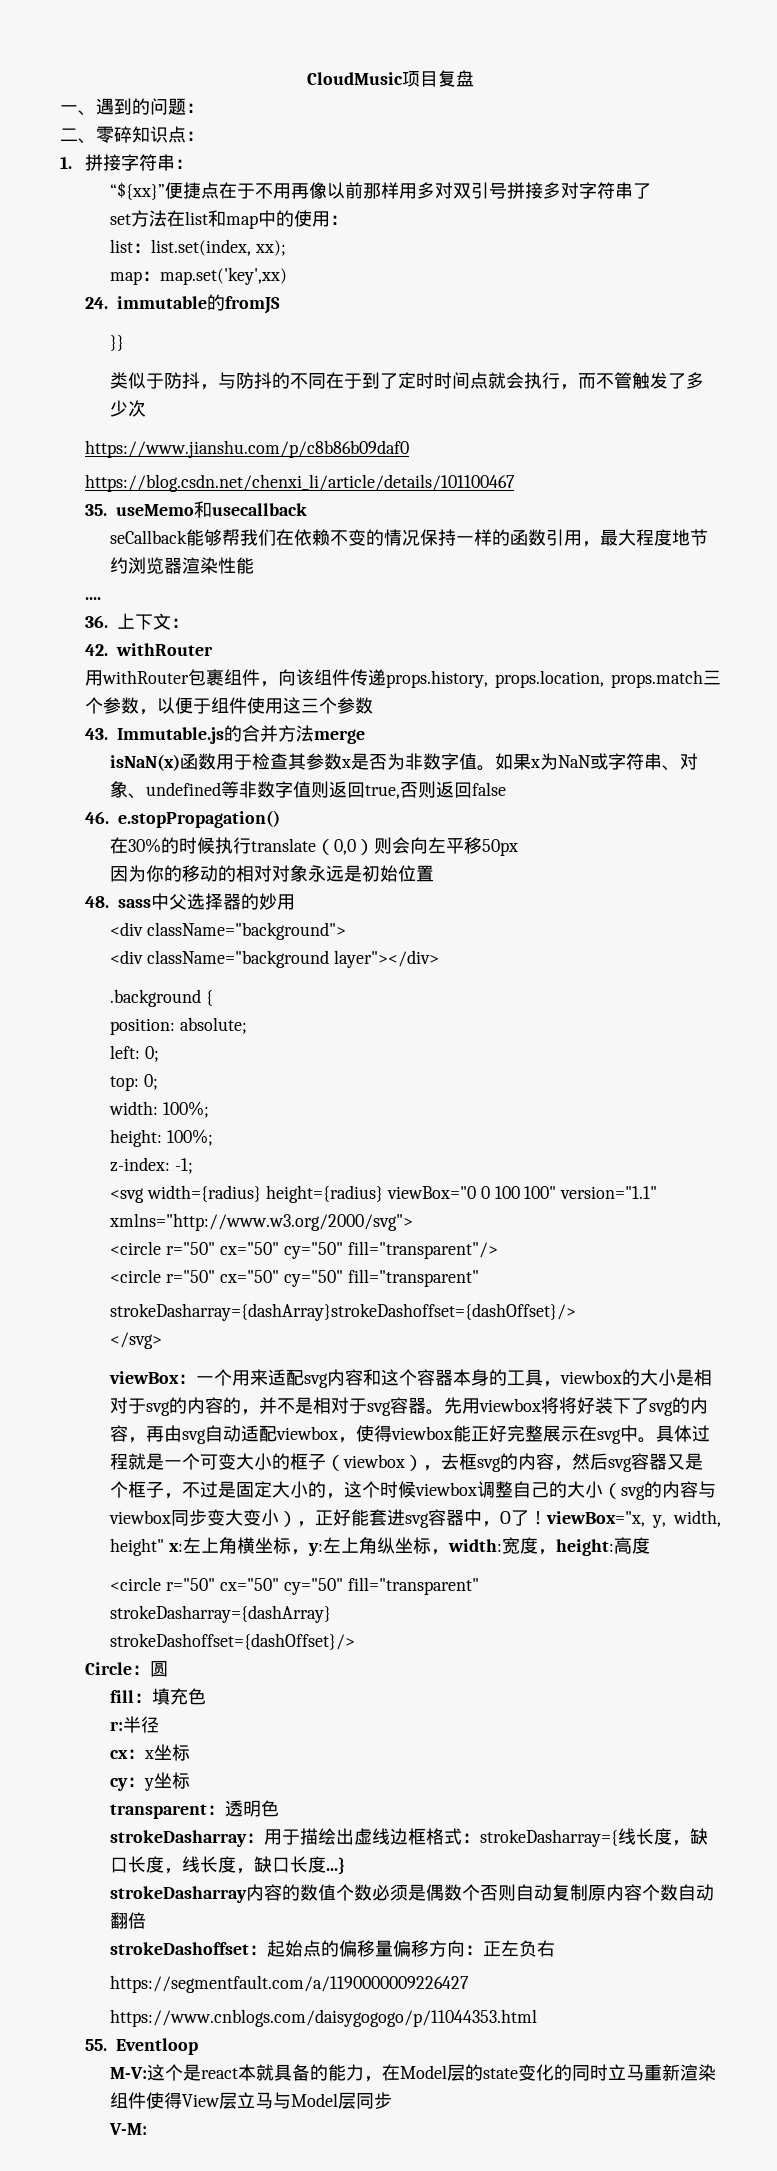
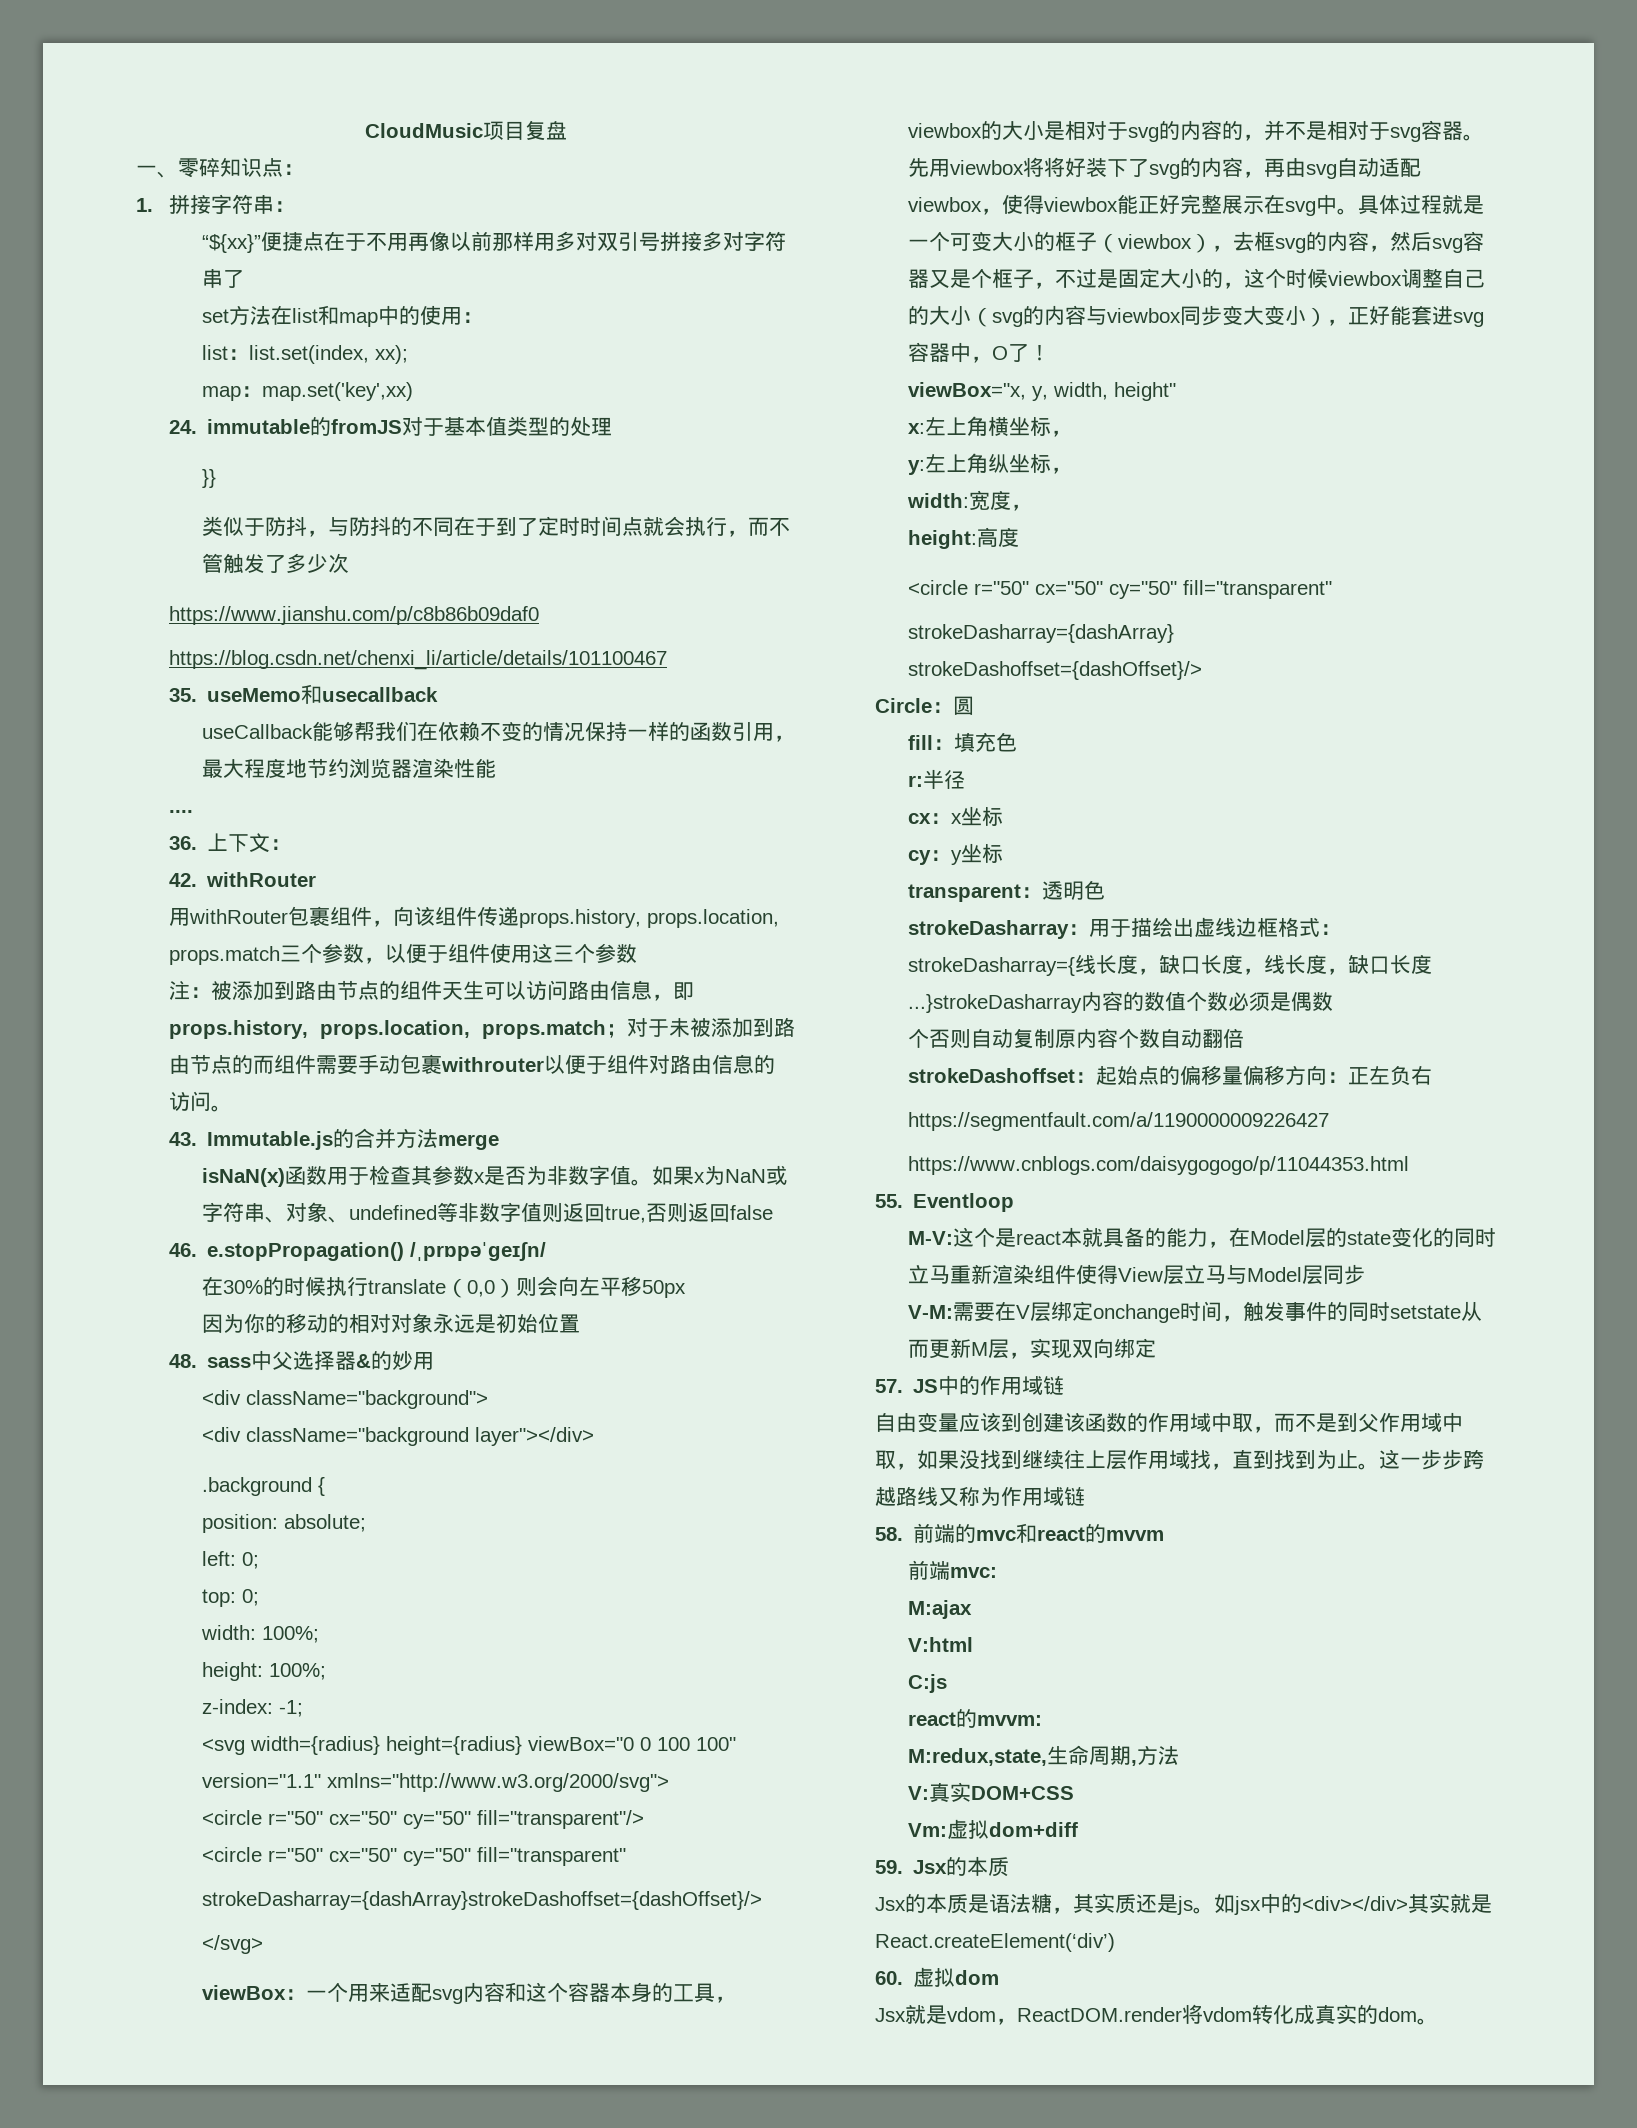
[96,98,204,115] [60,128,96,144] 遇到的问题： // 二、 -> (178, 174) none
(281, 305) none -> [402,416,613,436] 对于基本值类型的处理
[110,530,188,544] seCallback -> [201,724,313,739] useCallback
(374, 705) none -> [168,980,694,1001] [168,1017,795,1039] [168,1054,775,1074] [168,1091,232,1112] // 注：被添加到路由节点的组件天生可以访问路由信息，即props.history, props.location, props.match；对于未被添加到路由节点的而组件需要手动包裹withrouter以便于组件对路由信息的访问。
(281, 819) none -> [410,1242,547,1261] /ˌprɒpəˈɡeɪʃn/
(242, 901) none -> [356,1354,372,1368] &
(548, 1518) none -> (1050, 352) //
(165, 1547) none -> (1176, 391) //
(310, 1552) none -> (1072, 433) //
(450, 1552) none -> (1072, 470) //
(557, 1552) none -> (1032, 507) //
[326,1857,346,1875] [110,1886,248,1903] ...} // strokeDasharray -> [907,994,1082,1013] ...}strokeDasharray
(463, 1892) none -> (1333, 1001) //
(148, 2129) none -> [952,1301,1482,1323] [907,1338,1156,1359] [874,1375,1065,1396] [874,1412,1463,1433] [874,1449,1484,1470] [874,1486,1085,1507] [874,1523,1165,1543] [907,1560,997,1580] [907,1600,972,1619] [907,1637,973,1652] [907,1674,947,1693] [907,1709,1042,1728] [907,1745,1179,1766] [907,1782,1074,1803] [907,1819,1078,1839] [874,1856,1010,1877] [874,1893,1492,1915] [874,1933,1115,1952] [874,1967,1000,1987] [874,2004,1438,2025] 需要在V层绑定onchange时间，触发事件的同时setstate从而更新M层，实现双向绑定 // 57. JS中的作用域链 // 自由变量应该到创建该函数的作用域中取，而不是到父作用域中取，如果没找到继续往上层作用域找，直到找到为止。这一步步跨越路线又称为作用域链 // 58.前端的mvc和react的mvvm // 前端mvc: // M:ajax // V:html // C:js // react的mvvm: // M:redux,state,生命周期,方法 // V:真实DOM+CSS // Vm:虚拟dom+diff // 59. Jsx的本质 // Jsx的本质是语法糖，其实质还是js。如jsx中的<div></div>其实就是React.createElement(‘div’) // 60.虚拟dom // Jsx就是vdom，ReactDOM.render将vdom转化成真实的dom。

